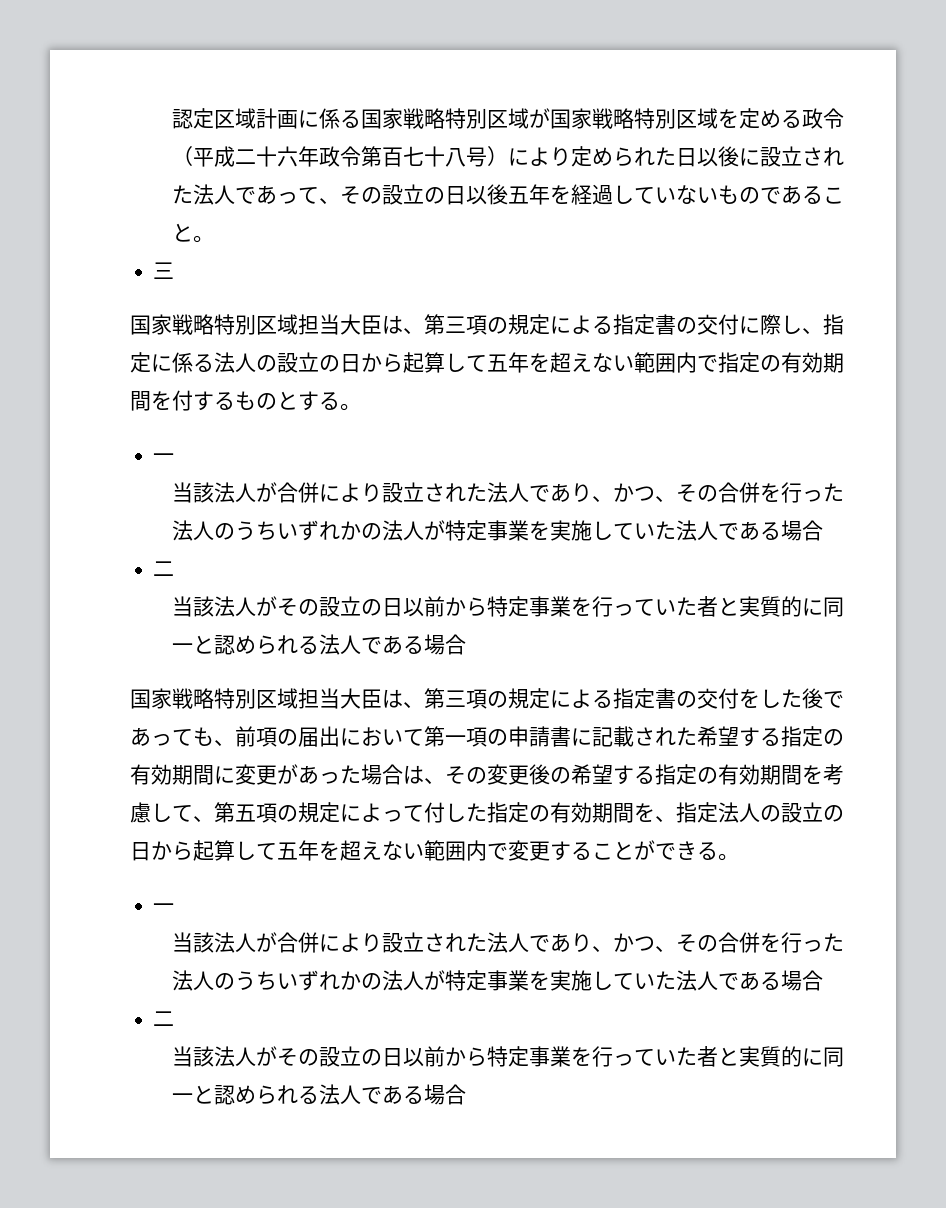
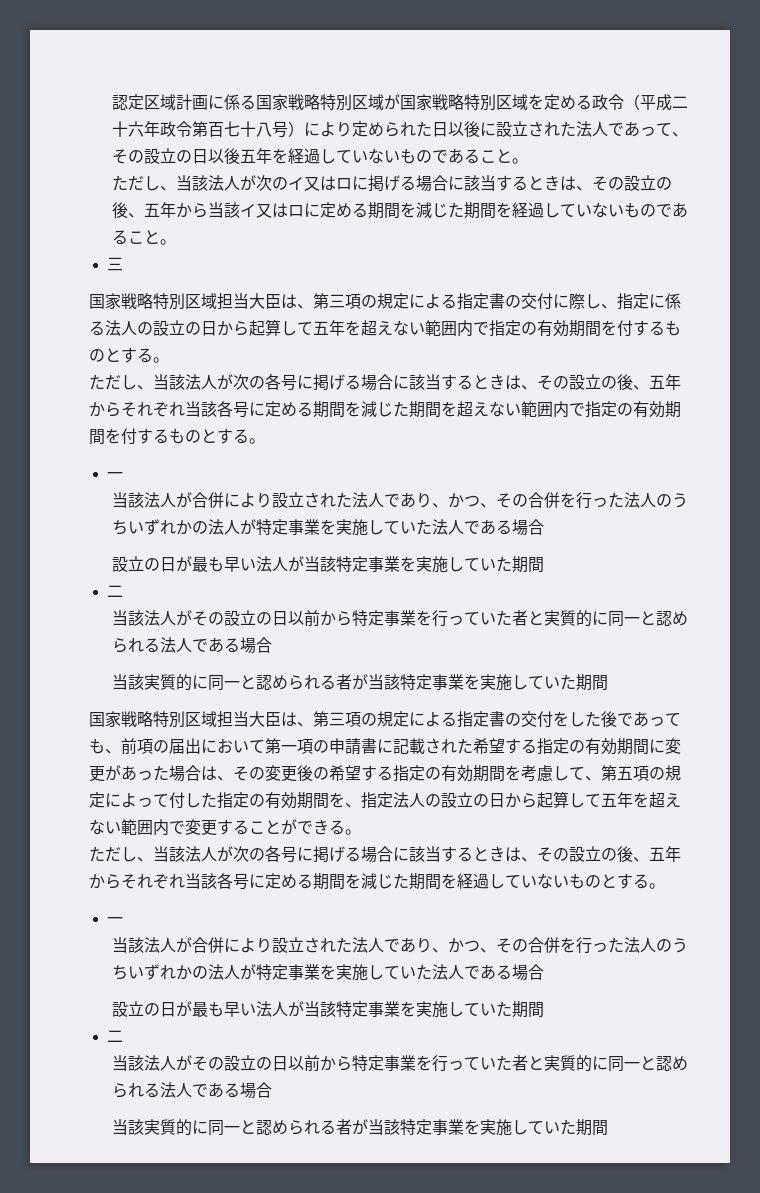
(214, 239) none -> [111,175,672,192] [111,202,688,219] [111,230,176,245] // ただし、当該法人が次のイ又はロに掲げる場合に該当するときは、その設立の後、五年から当該イ又はロに定める期間を減じた期間を経過していないものであること。
(362, 407) none -> [89,374,682,391] [89,401,682,418] [89,428,266,445] // ただし、当該法人が次の各号に掲げる場合に該当するときは、その設立の後、五年からそれぞれ当該各号に定める期間を減じた期間を超えない範囲内で指定の有効期間を付するものとする。
(823, 530) none -> [111,556,544,573] // 設立の日が最も早い法人が当該特定事業を実施していた期間
(466, 644) none -> [111,674,608,691] // 当該実質的に同一と認められる者が当該特定事業を実施していた期間
(740, 857) none -> [89,846,682,863] [89,873,666,890] // ただし、当該法人が次の各号に掲げる場合に該当するときは、その設立の後、五年からそれぞれ当該各号に定める期間を減じた期間を経過していないものとする。
(823, 980) none -> [111,1001,544,1018] // 設立の日が最も早い法人が当該特定事業を実施していた期間
(466, 1094) none -> [111,1119,608,1136] // 当該実質的に同一と認められる者が当該特定事業を実施していた期間

